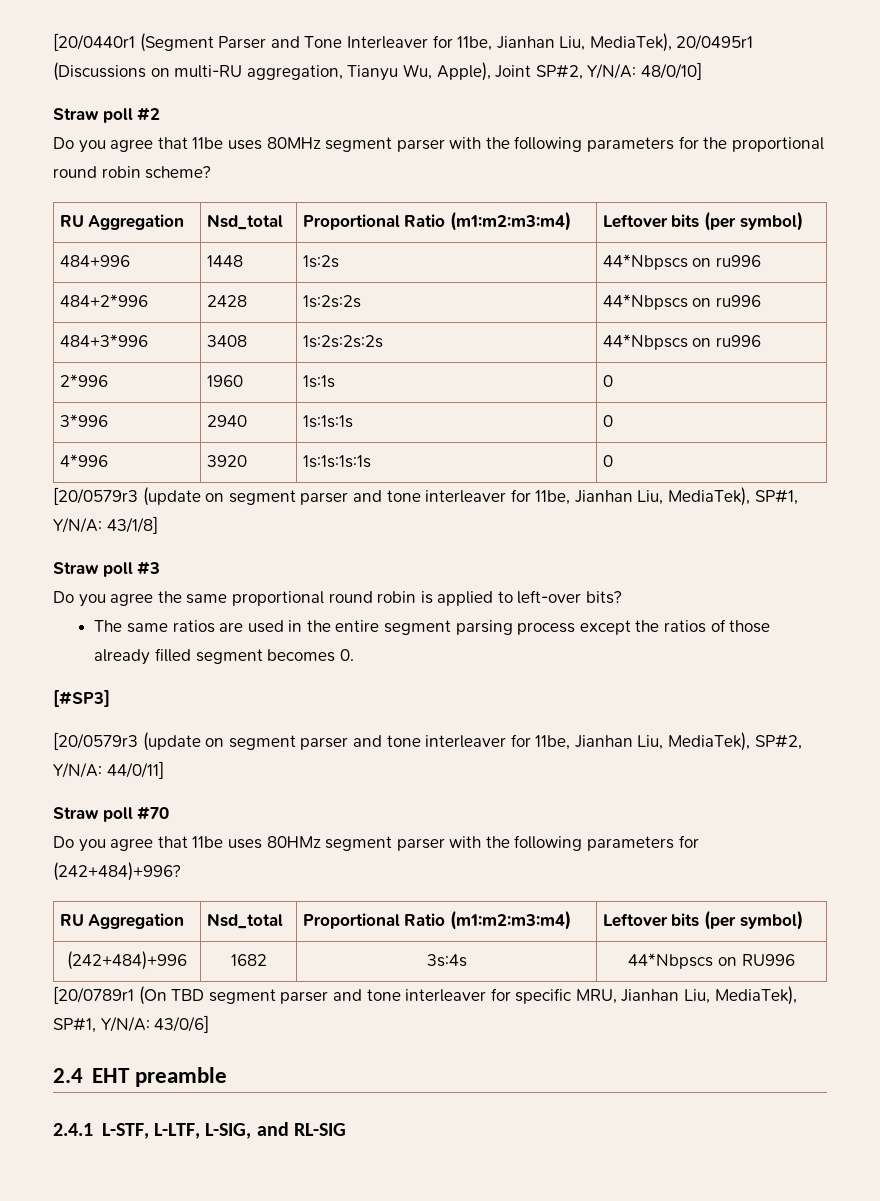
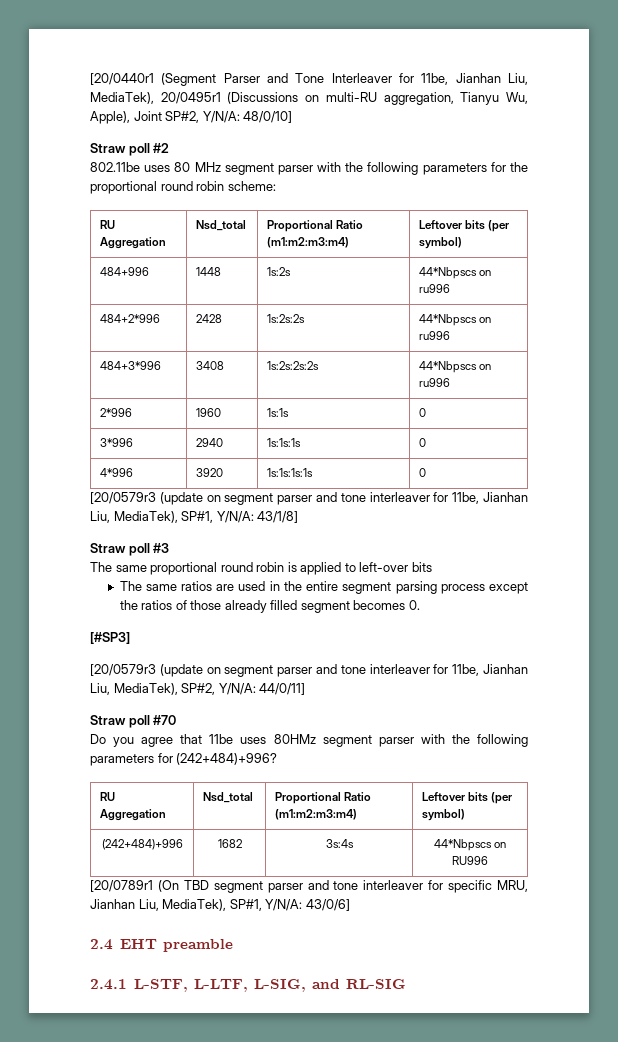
[53,137,321,153] Do you agree that 11be uses 80MHz -> [90,162,221,172] 802.11be uses 80 MHz
[145,166,212,179] scheme? -> [227,181,276,191] scheme:
[53,591,182,607] Do you agree the -> [90,562,112,572] The
[586,591,623,604] bits? -> [411,562,432,572] bits

